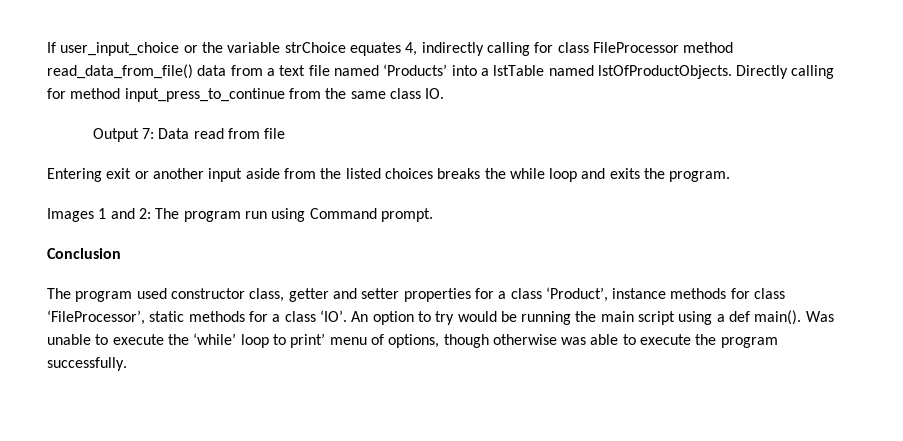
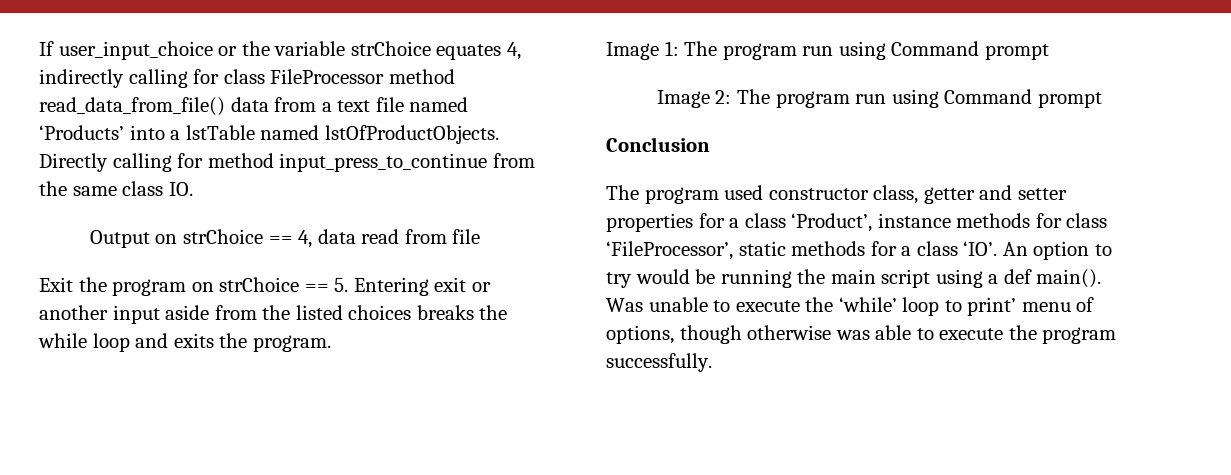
[141,128,286,139] 7: Data read from file // -> [155,229,481,248] [39,277,349,296] on strChoice == 4, data read from file // Exit the program on strChoice == 5.
[47,208,135,222] Images 1 and -> [606,41,1049,60] [656,90,710,108] Image 1: The program run using Command prompt // Image
[380,208,433,222] prompt. -> [1037,92,1102,108] prompt

